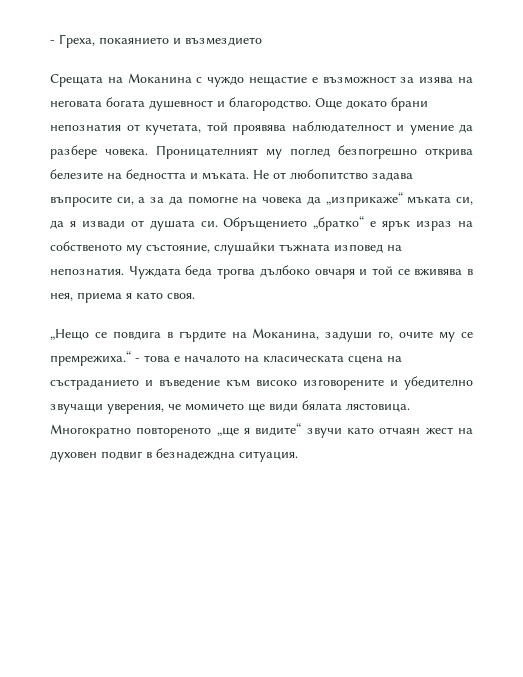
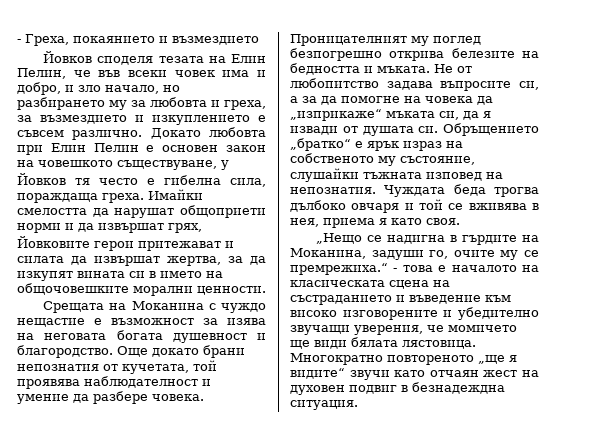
(262, 41) none -> [43,50,266,65] [17,68,266,79] [17,82,180,95] [17,97,266,110] [17,115,266,125] [17,127,266,140] [17,143,266,155] [17,160,229,170] [17,172,266,187] [17,189,203,203] [17,205,266,218] [17,223,202,233] [17,235,234,251] [17,256,266,266] [17,271,223,281] [17,283,266,296] // Йовков споделя тезата на Елин Пелин, че във всеки човек има и добро, и зло начало, но разбирането му за любовта и греха, за възмездието и изкуплението е съвсем различно. Докато любовта при Елин Пелин е основен закон на човешкото съществуване, у Йовков тя често е гибелна сила, пораждаща греха. Имайки смелостта да нарушат общоприети норми и да извършат грях, Йовковите герои притежават и силата да извършат жертва, за да изкупят вината си в името на общочовешките морални ценности.
[112,331,161,340] повдига -> [387,235,446,244] надигна

